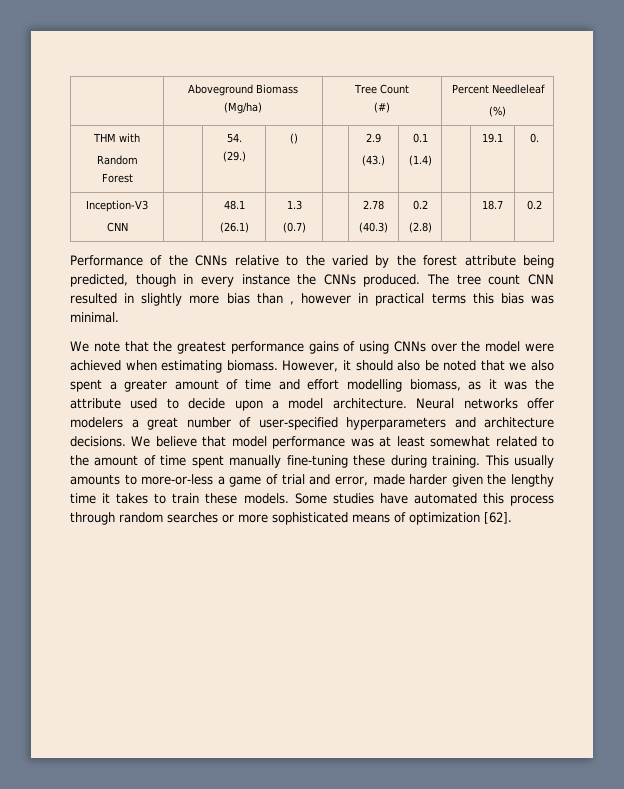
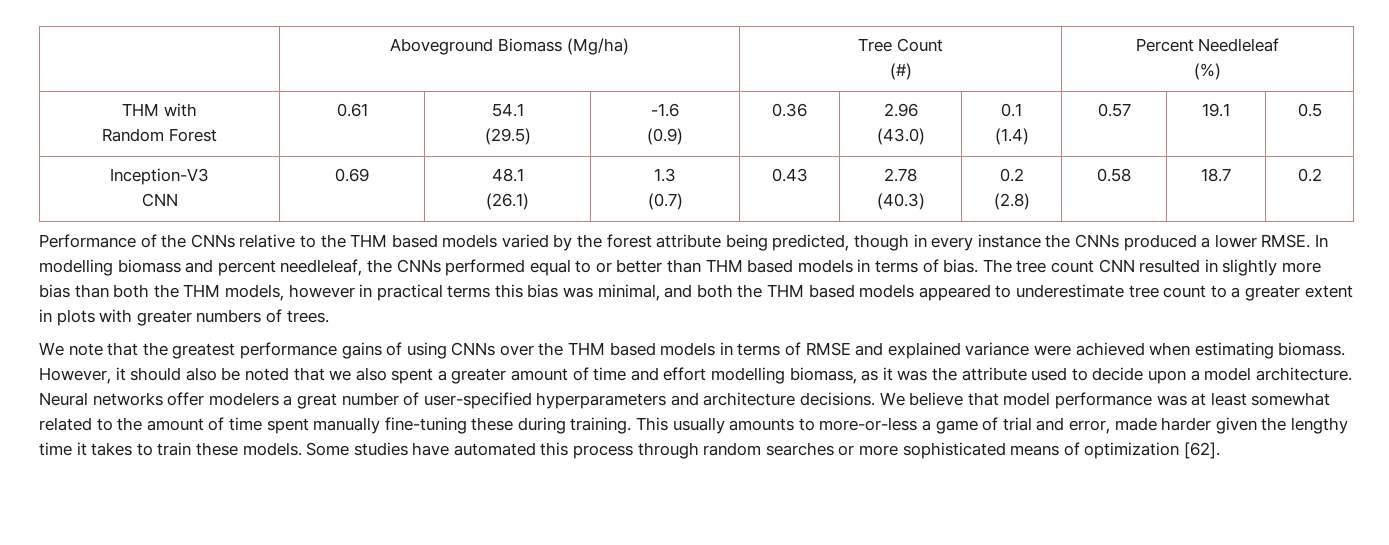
[226,133,242,143] [222,151,246,162] [290,133,298,144] [366,133,381,143] [362,155,385,166] | 54. // (29.) | () | | 2.9 // (43.) -> [336,103,368,117] [491,103,524,117] [484,128,531,145] [651,103,679,117] [647,128,683,145] [772,103,807,117] [883,103,918,117] [876,128,925,145] 0.61 | 54.1 // (29.5) | -1.6 // (0.9) | 0.36 | 2.96 // (43.0)
(432, 160) none -> [1097,103,1131,117] 0.57
[529,133,539,143] 0. -> [1297,103,1322,117] 0.5
(128, 227) none -> [334,168,369,182] 0.69
(306, 227) none -> [771,168,808,182] 0.43
(432, 227) none -> [1097,168,1131,182] 0.58
(325, 260) none -> [350,234,498,248] THM based models
[363,274,421,287] produced. -> [1123,234,1328,251] [39,259,979,276] produced a lower RMSE. In modelling biomass and percent needleleaf, the CNNs performed equal to or better than THM based models in terms of bias.
[289,301,294,305] , -> [113,284,284,301] both the THM models,
[70,312,119,323] minimal. -> [597,284,1353,301] [39,309,329,326] minimal, and both the THM based models appeared to underestimate tree count to a greater extent in plots with greater numbers of trees.
[485,341,521,352] model -> [568,342,1030,359] THM based models in terms of RMSE and explained variance

